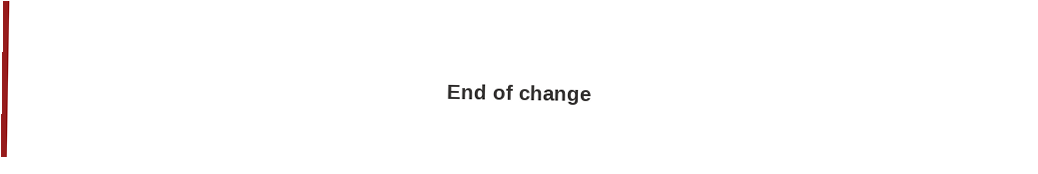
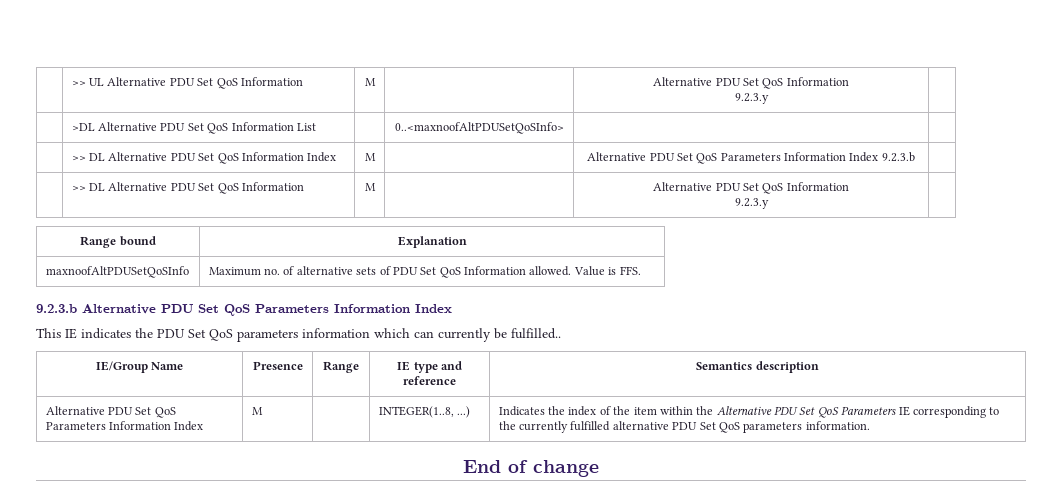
(446, 91) none -> [71,77,303,89] [364,78,376,86] [653,77,849,89] [734,93,769,104] [71,122,316,134] [394,122,564,134] [71,152,337,164] [364,153,376,161] [587,152,915,164] [71,182,304,194] [364,183,376,191] [653,182,849,194] [734,198,769,209] [80,236,156,248] [397,236,467,248] [45,266,189,278] [208,266,641,278] [36,304,452,316] [36,328,561,342] [95,361,184,373] [252,361,303,370] [323,361,359,373] [397,361,462,373] [403,376,456,385] [696,361,819,373] [45,406,176,418] [45,421,204,431] [251,407,263,415] [378,406,471,418] [498,406,1000,418] [498,421,870,433] | >> UL Alternative PDU Set QoS Information | M | | Alternative PDU Set QoS Information // 9.2.3.y | // | >DL Alternative PDU Set QoS Information List | | 0..<maxnoofAltPDUSetQoSInfo> | | // | >> DL Alternative PDU Set QoS Information Index | M | | Alternative PDU Set QoS Parameters Information Index 9.2.3.b | // | >> DL Alternative PDU Set QoS Information | M | | Alternative PDU Set QoS Information // 9.2.3.y | // Range bound | Explanation // maxnoofAltPDUSetQoSInfo | Maximum no. of alternative sets of PDU Set QoS Information allowed. Value is FFS. // 9.2.3.b Alternative PDU Set QoS Parameters Information Index // This IE indicates the PDU Set QoS parameters information which can currently be fulfilled.. // IE/Group Name | Presence | Range | IE type and reference | Semantics description // Alternative PDU Set QoS Parameters Information Index | M | | INTEGER(1..8, ...) | Indicates the index of the item within the Alternative PDU Set QoS Parameters IE corresponding to the currently fulfilled alternative PDU Set QoS parameters information. //

